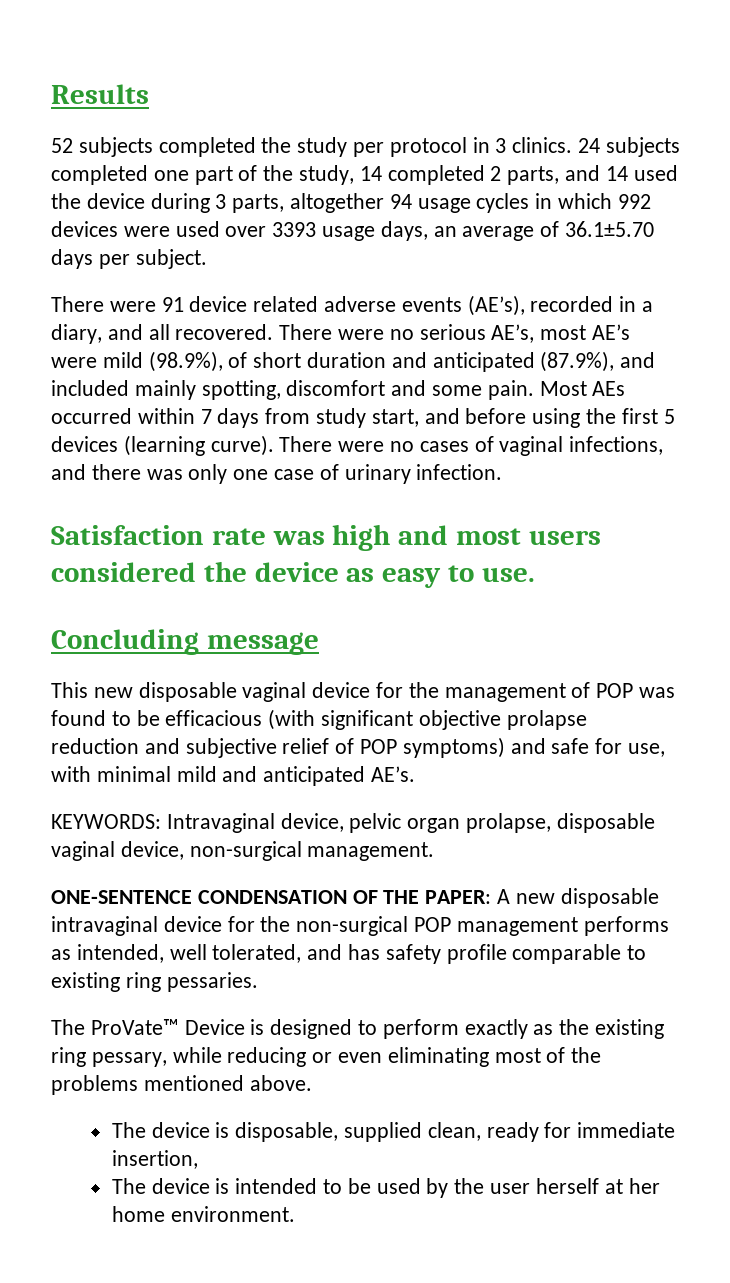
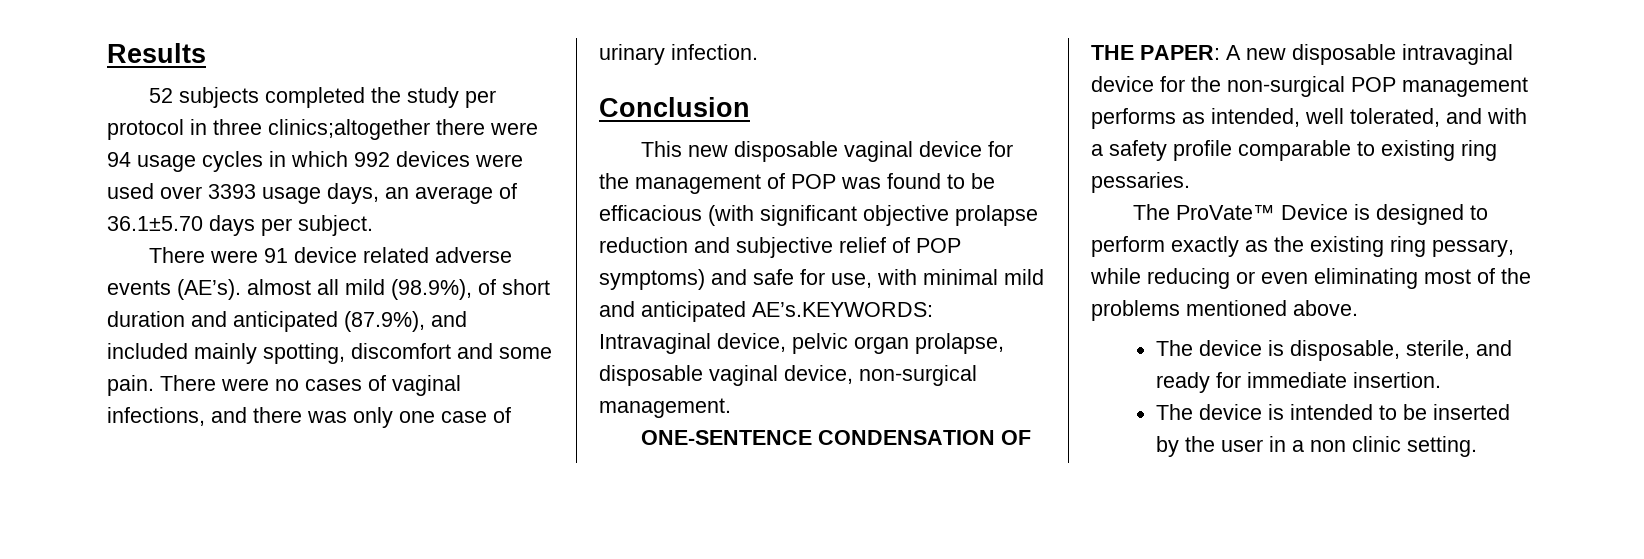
[495,137,680,157] [51,165,678,185] [51,193,385,213] 3 clinics. 24 subjects completed one part of the study, 14 completed 2 parts, and 14 used the device during 3 parts, altogether -> [213,119,538,140] three clinics;altogether there were
[467,295,654,316] [51,324,631,344] [51,357,97,368] (AE’s), recorded in a diary, and all recovered. There were no serious AE’s, most AE’s were -> [177,279,339,300] (AE’s). almost all
[539,381,626,396] [51,408,675,428] [51,435,274,456] Most AEs occurred within 7 days from study start, and before using the first 5 devices (learning curve). -> (154, 385) none
[51,524,601,551] [51,561,535,588] [51,629,319,655] Satisfaction rate was high and most users considered the device as easy to use. // Concluding message -> [599,97,750,117] Conclusion
[371,766,416,782] [51,814,161,829] AE’s. // KEYWORDS: -> [752,302,933,317] AE’s.KEYWORDS:
[348,944,381,960] has -> [1487,108,1527,124] [1091,144,1103,156] with a
[344,1122,481,1142] supplied clean, -> [1406,340,1513,359] sterile, and
[111,1150,198,1169] insertion, -> [1353,372,1442,388] insertion.
[376,1178,421,1194] used -> [1433,404,1511,420] inserted
[535,1178,660,1194] [111,1206,295,1222] herself at her home environment. -> [1269,436,1478,457] in a non clinic setting.

